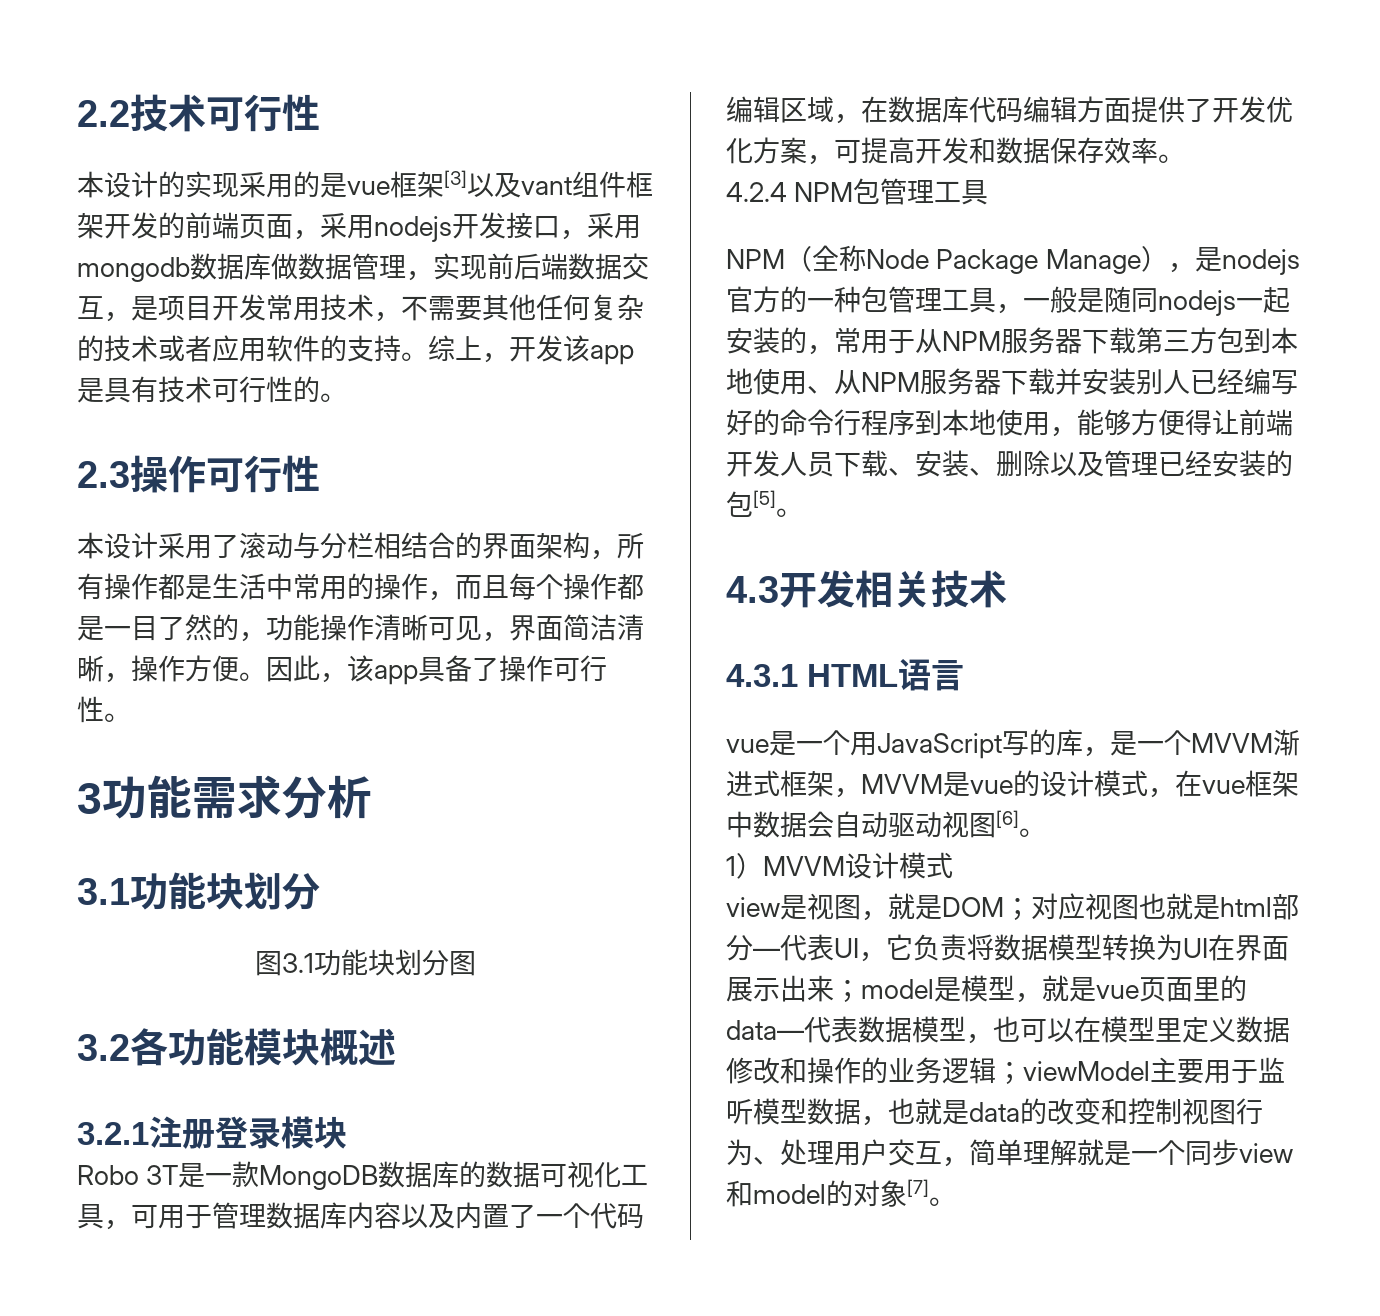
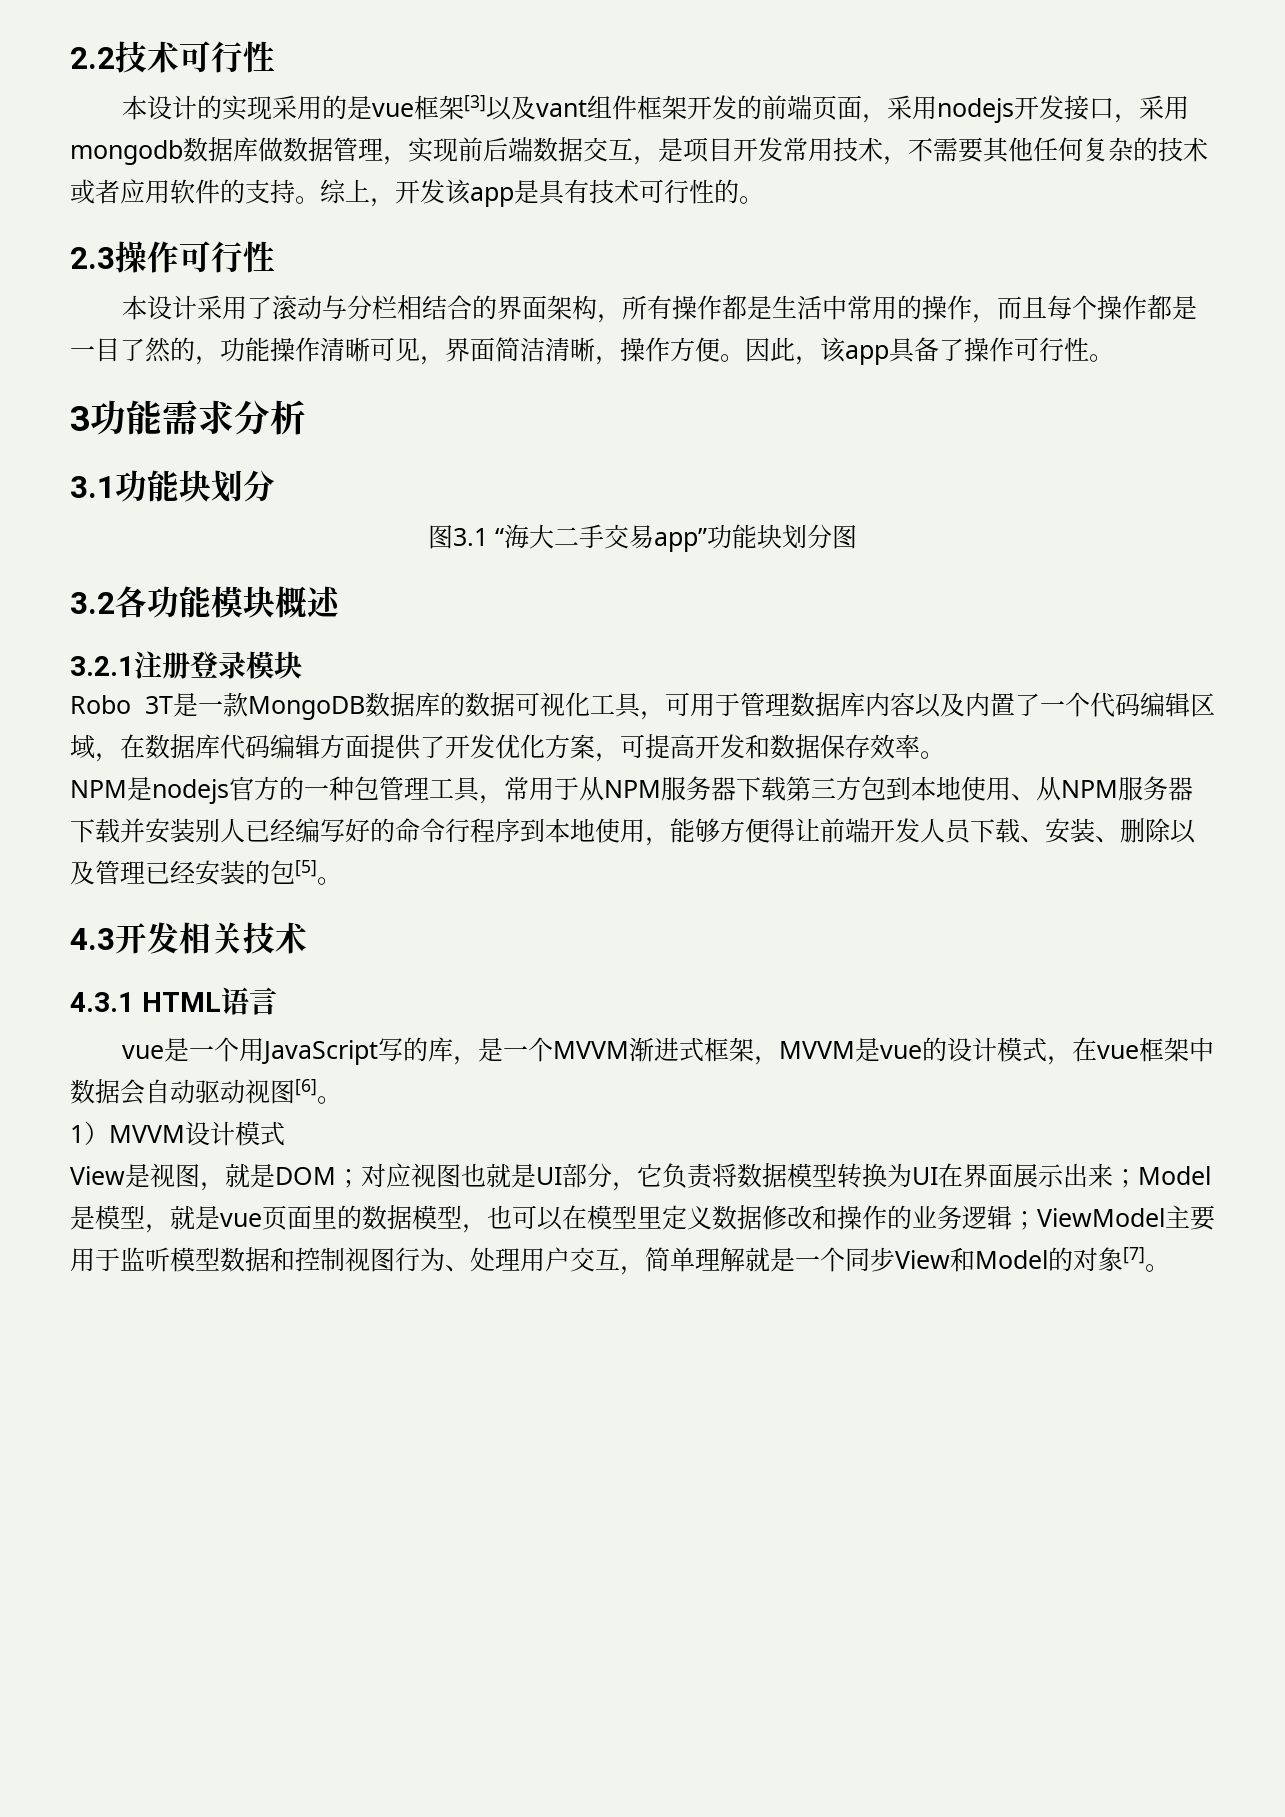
(314, 963) none -> [495,524,707,552] “海大二手交易app”
[726,178,989,205] [726,245,1195,274] 4.2.4 NPM包管理工具 // NPM（全称Node Package Manage）， -> [70,780,127,798] NPM
[1023,286,1290,316] [726,327,834,355] 一般是随同nodejs一起安装的， -> (504, 799) none
[726,897,780,917] view -> [70,1166,125,1185] View
[1220,894,1299,920] [726,934,859,961] html部分—代表UI -> [536,1163,612,1188] UI部分
[861,979,934,999] model -> [1138,1166,1211,1185] Model
[726,1016,858,1043] data—代表 -> (362, 1217) none
[1023,1061,1150,1081] viewModel -> [1037,1208,1165,1227] ViewModel
[861,1098,1101,1126] ，也就是data的改变 -> (270, 1259) none
[1239,1143,1293,1163] [726,1180,826,1207] view和model -> [895,1247,1048,1272] View和Model

